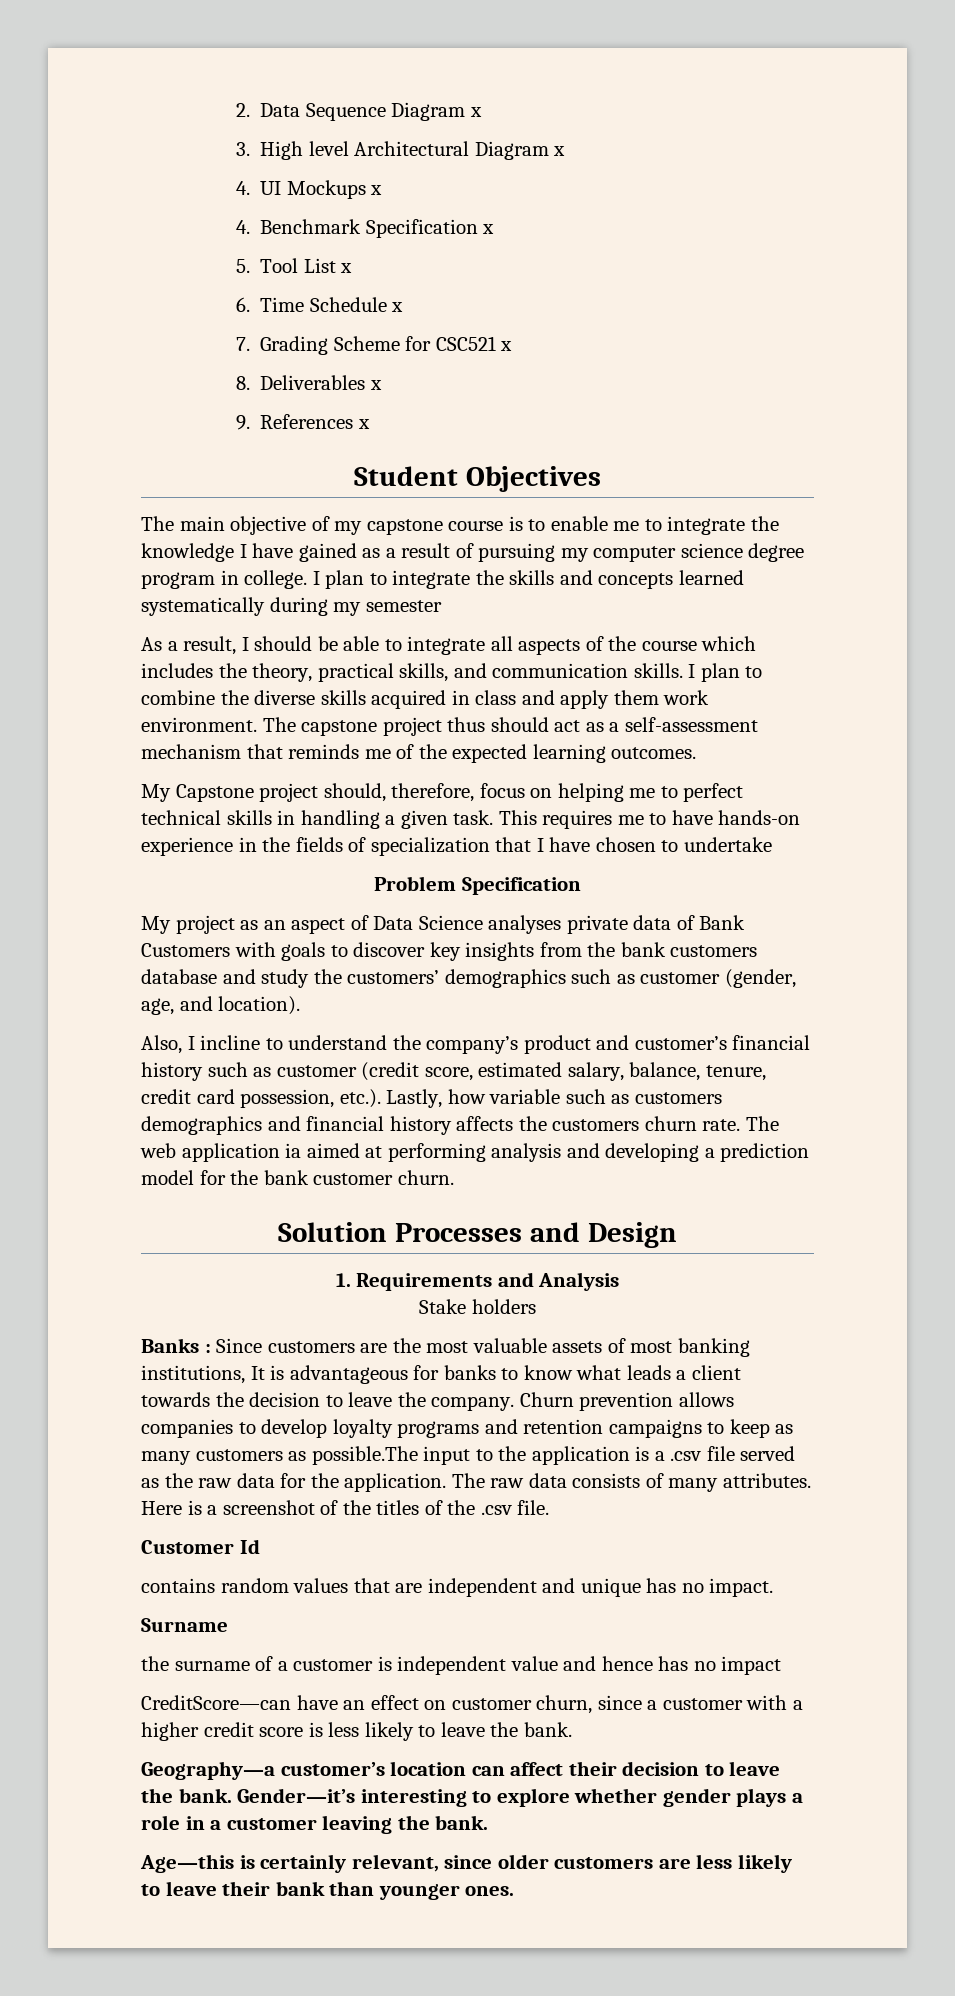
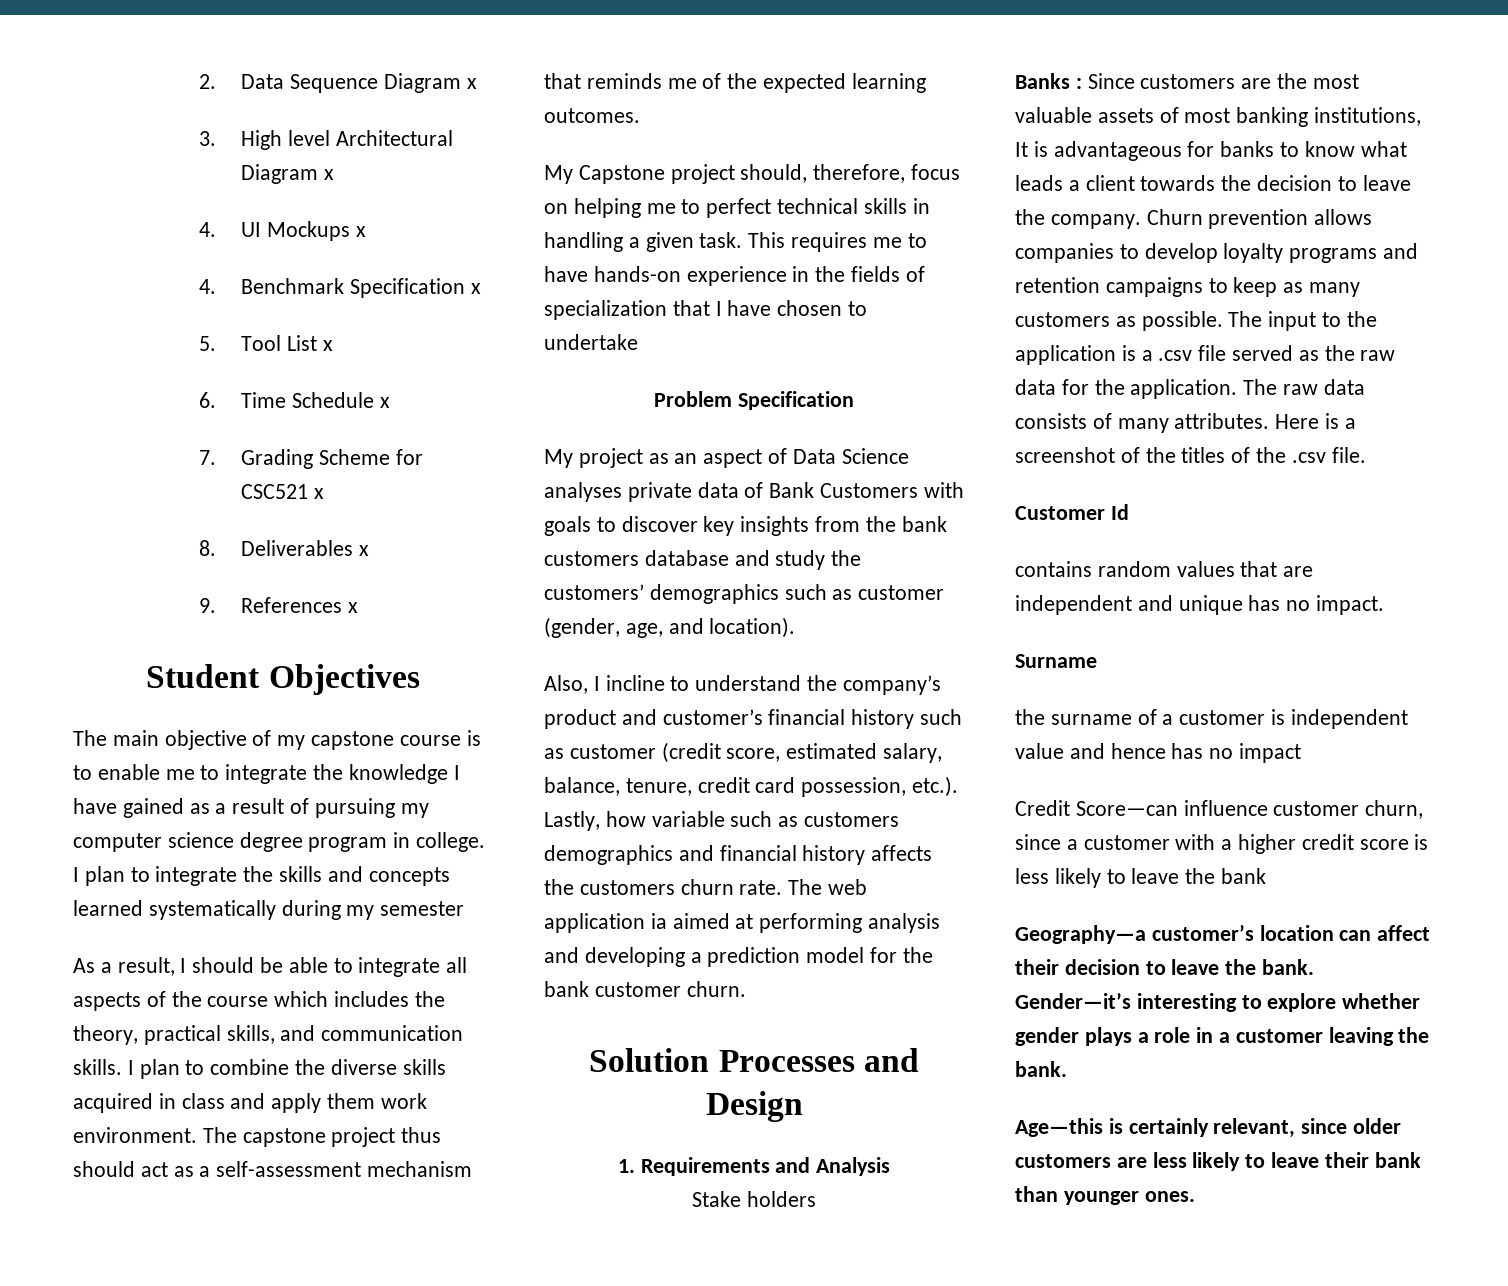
[311,1446,418,1465] possible.The -> [1141,311,1263,331] possible. The
[141,1695,447,1710] CreditScore—can have an effect on -> [1015,800,1268,816] Credit Score—can influence
[523,1722,572,1737] bank. -> [1221,868,1267,884] bank

